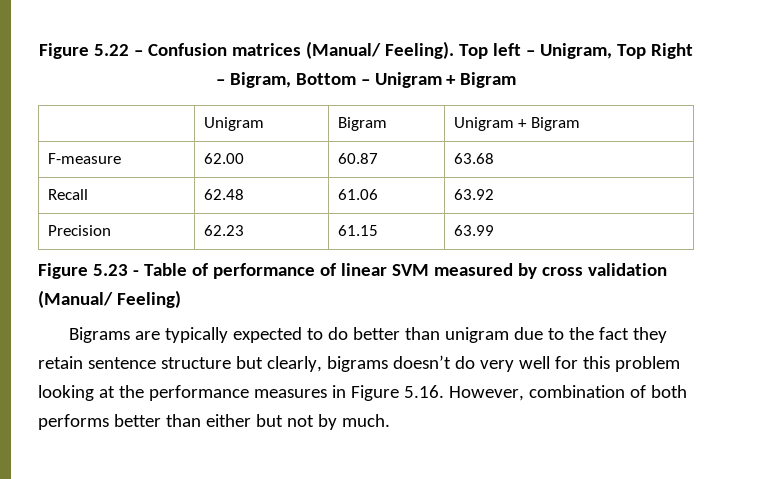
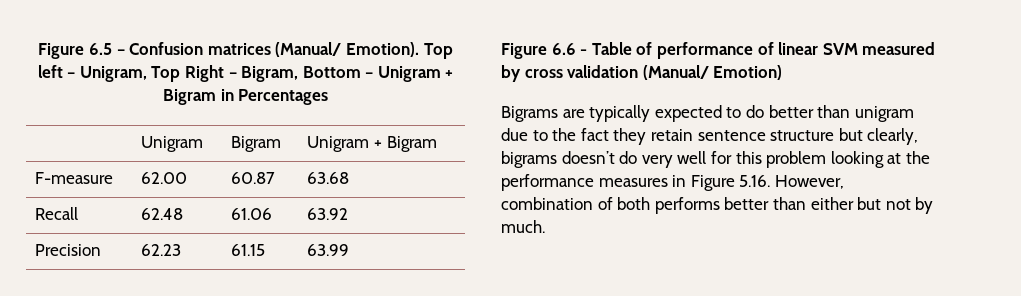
[39,43,130,59] Figure 5.22 -> [38,43,113,59] Figure 6.5
[385,41,454,59] Feeling). -> [345,42,419,57] Emotion).
(517, 80) none -> [220,89,329,105] in Percentages
[92,264,128,276] 5.23 -> [551,43,576,55] 6.6
[116,290,181,308] Feeling) -> [713,65,783,80] Emotion)

